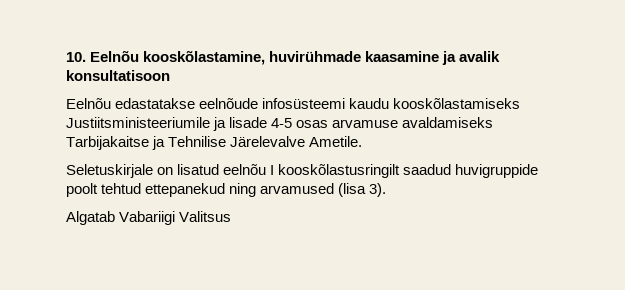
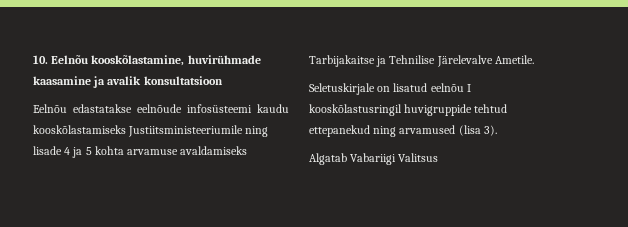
[66,70,170,81] konsultatisoon -> [143,76,223,85] konsultatsioon
[213,117,329,131] ja lisade 4-5 osas -> [245,126,269,137] [33,146,124,158] ning lisade 4 ja 5 kohta
[278,164,539,178] [66,183,98,197] kooskõlastusringilt saadud huvigruppide poolt -> [309,104,473,116] kooskõlastusringil huvigruppide

